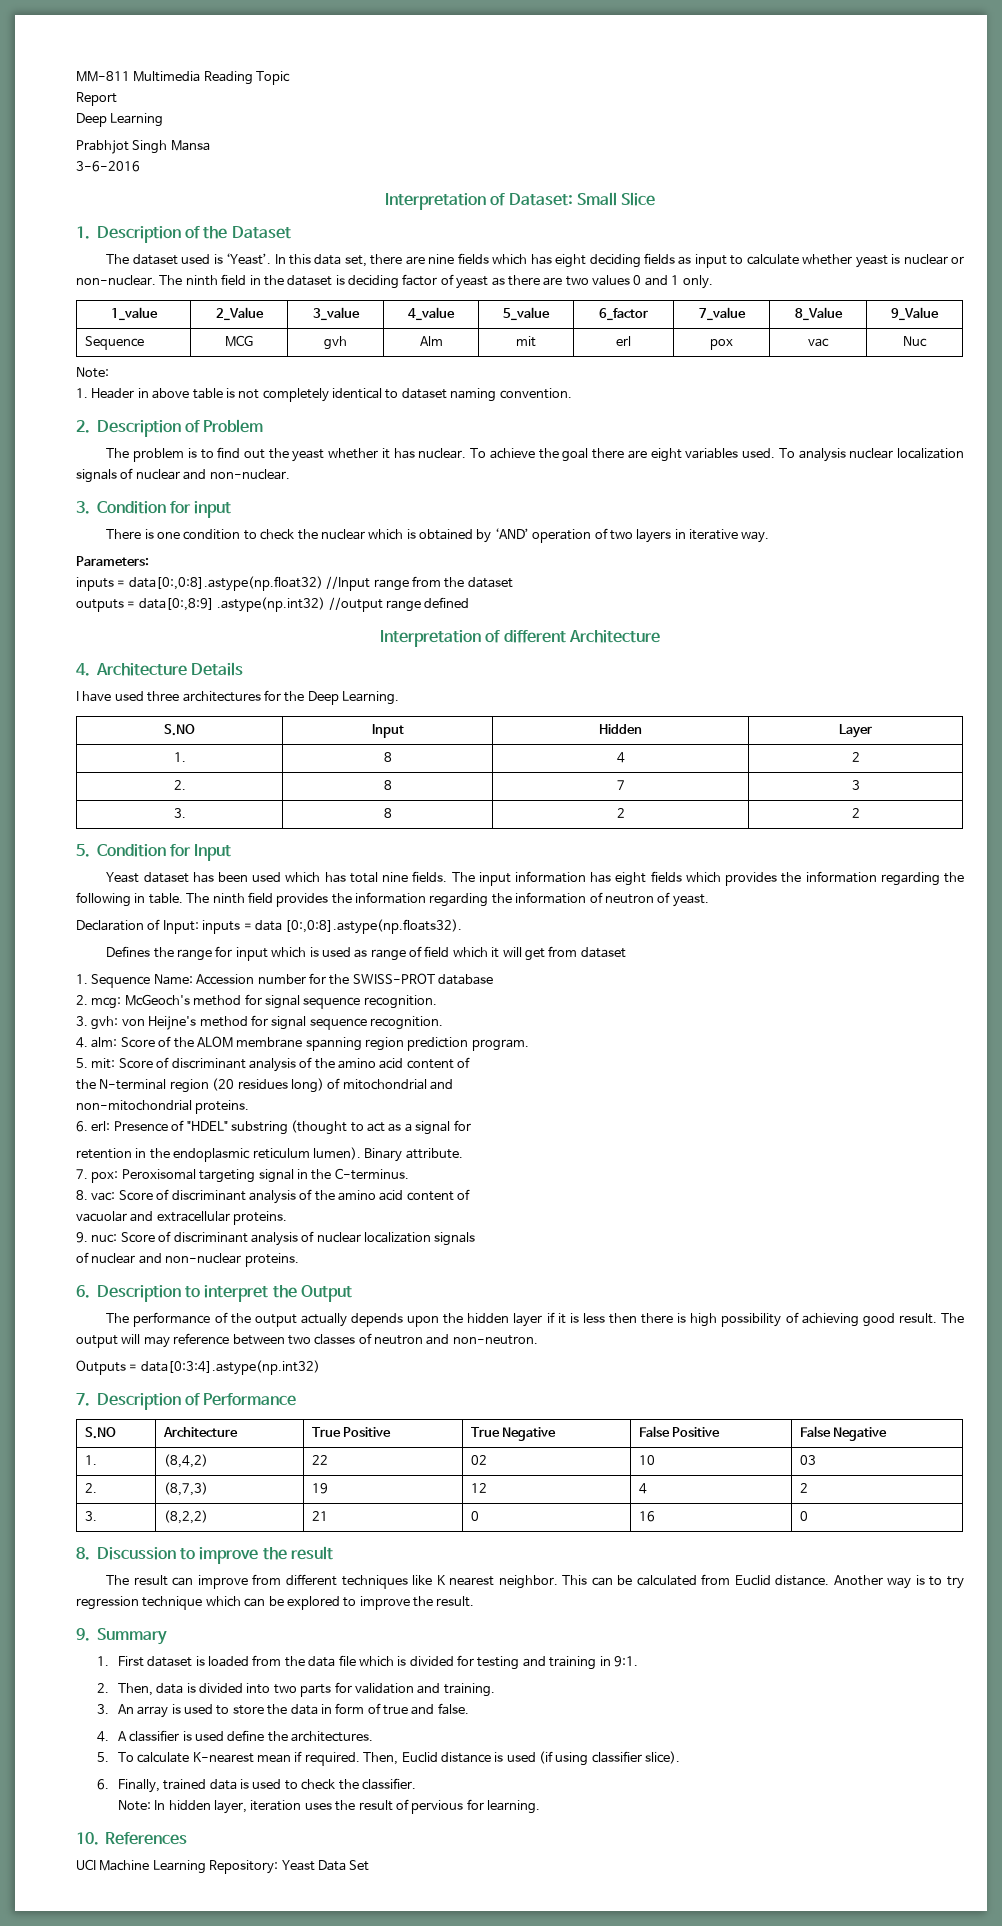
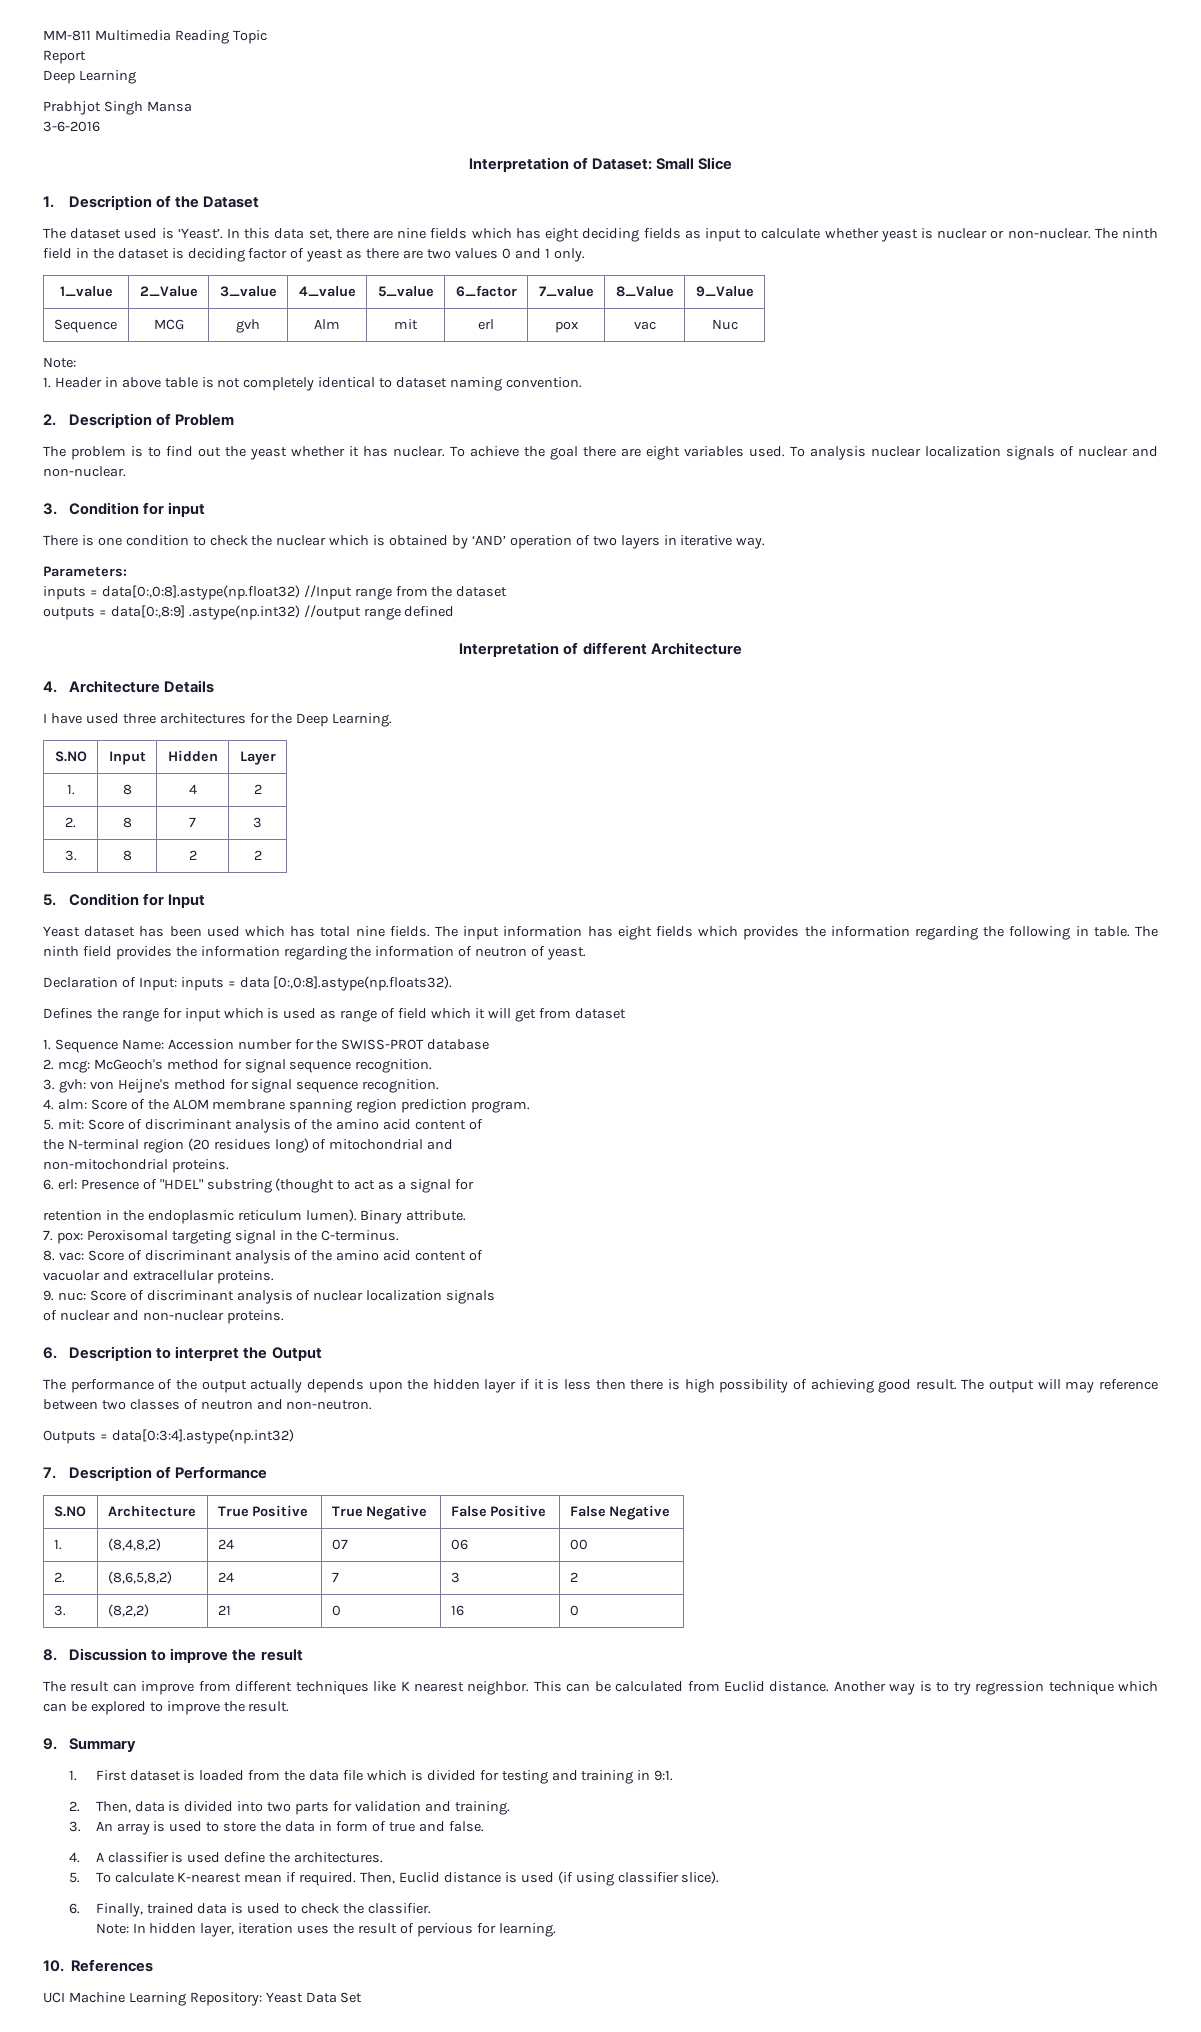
[163,1454,208,1468] [311,1455,328,1465] [470,1455,487,1465] [638,1455,655,1465] [799,1455,816,1465] [84,1483,97,1493] [163,1482,208,1496] [311,1483,328,1494] [470,1483,487,1493] [638,1483,647,1494] (8,4,2) | 22 | 02 | 10 | 03 // 2. | (8,7,3) | 19 | 12 | 4 -> [107,1538,161,1551] [217,1539,234,1549] [331,1539,348,1550] [450,1539,468,1550] [569,1539,588,1550] [53,1572,65,1583] [107,1571,172,1584] [217,1572,234,1582] [331,1572,339,1582] [450,1572,460,1583] (8,4,8,2) | 24 | 07 | 06 | 00 // 2. | (8,6,5,8,2) | 24 | 7 | 3

